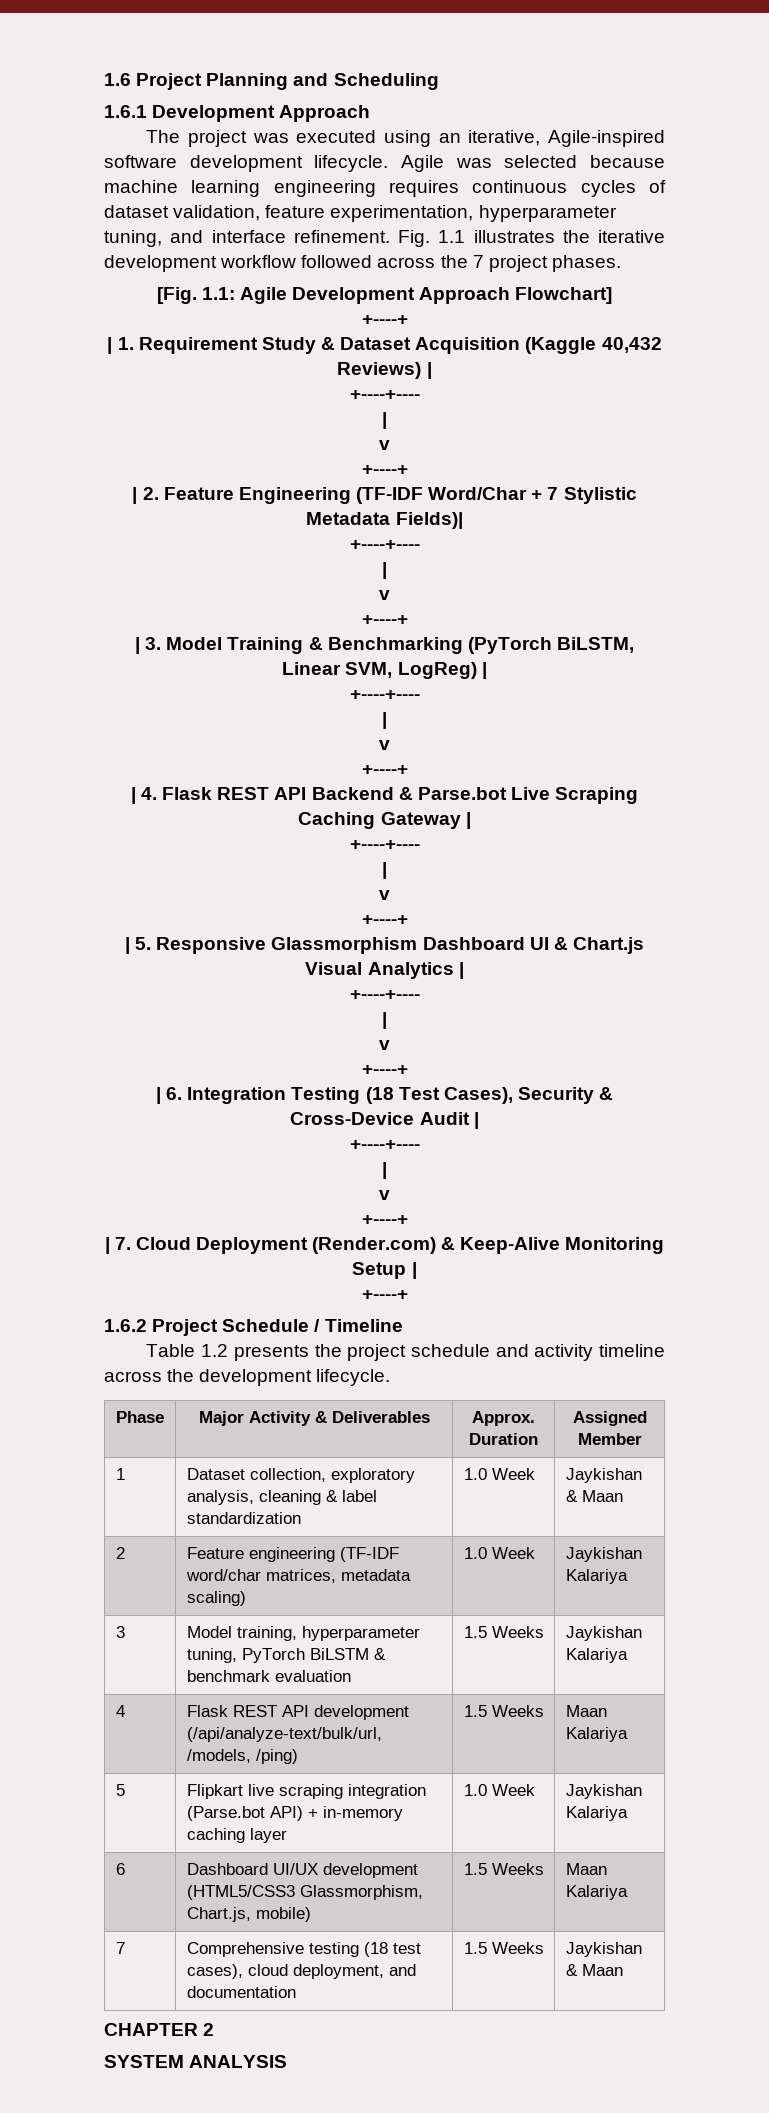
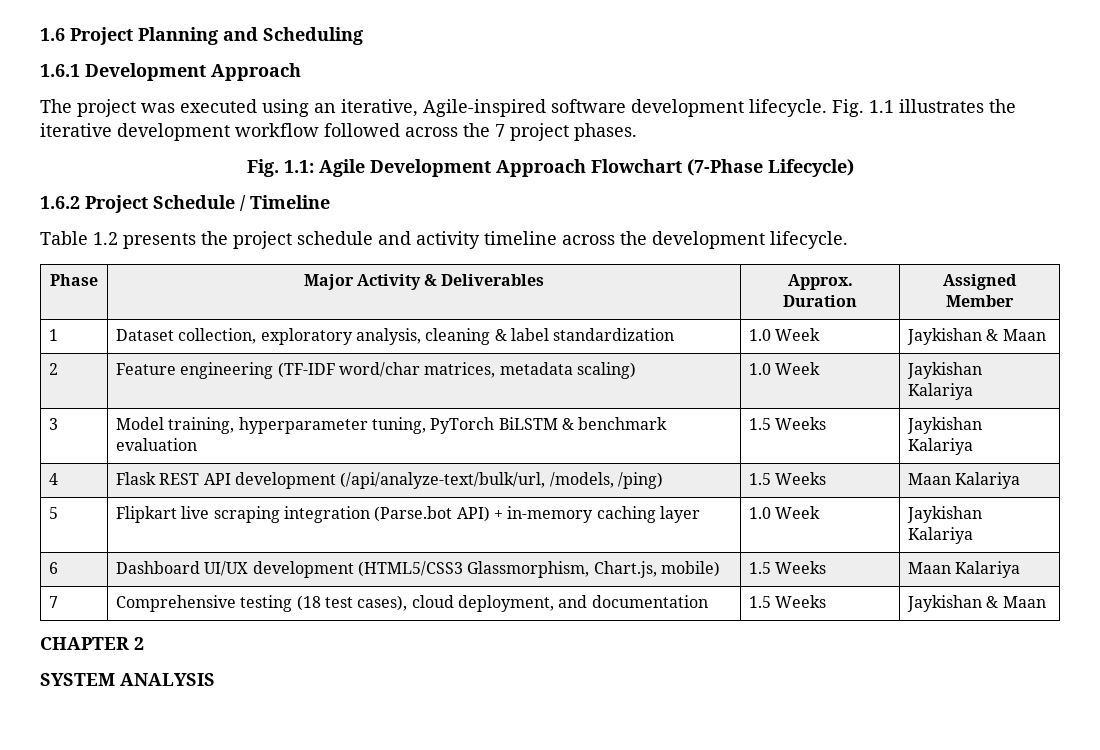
[401,155,666,172] [104,180,666,197] [104,205,617,222] [104,230,390,247] Agile was selected because machine learning engineering requires continuous cycles of dataset validation, feature experimentation, hyperparameter tuning, and interface refinement. -> (827, 108) none
[156,287,197,304] [Fig. -> [246,159,279,177] Fig.
[515,287,613,304] [361,315,408,325] [107,337,662,354] [337,362,432,379] [349,390,420,400] [382,412,387,429] [379,440,390,450] [361,465,408,475] [132,487,637,504] [306,512,463,529] [349,540,420,550] [382,562,387,579] [379,590,390,600] [361,615,408,625] [135,637,634,654] [282,662,487,679] [349,690,420,700] [382,712,387,729] [379,740,390,750] [361,765,408,775] [130,787,639,804] [298,812,471,829] [349,840,420,850] [382,862,387,879] [379,890,390,900] [361,915,408,925] [125,937,644,954] [305,962,464,979] [349,990,420,1000] [382,1012,387,1029] [379,1040,390,1050] [361,1065,408,1075] [155,1087,614,1104] [290,1112,479,1129] [349,1140,420,1150] [382,1162,387,1179] [379,1190,390,1200] [361,1215,408,1225] [104,1237,665,1254] [352,1262,417,1279] [361,1290,408,1300] Flowchart] // +----+ // | 1. Requirement Study & Dataset Acquisition (Kaggle 40,432 Reviews) | // +----+---- // | // v // +----+ // | 2. Feature Engineering (TF-IDF Word/Char + 7 Stylistic Metadata Fields)| // +----+---- // | // v // +----+ // | 3. Model Training & Benchmarking (PyTorch BiLSTM, Linear SVM, LogReg) | // +----+---- // | // v // +----+ // | 4. Flask REST API Backend & Parse.bot Live Scraping Caching Gateway | // +----+---- // | // v // +----+ // | 5. Responsive Glassmorphism Dashboard UI & Chart.js Visual Analytics | // +----+---- // | // v // +----+ // | 6. Integration Testing (18 Test Cases), Security & Cross-Device Audit | // +----+---- // | // v // +----+ // | 7. Cloud Deployment (Render.com) & Keep-Alive Monitoring Setup | // +----+ -> [590,159,854,177] Flowchart (7-Phase Lifecycle)

